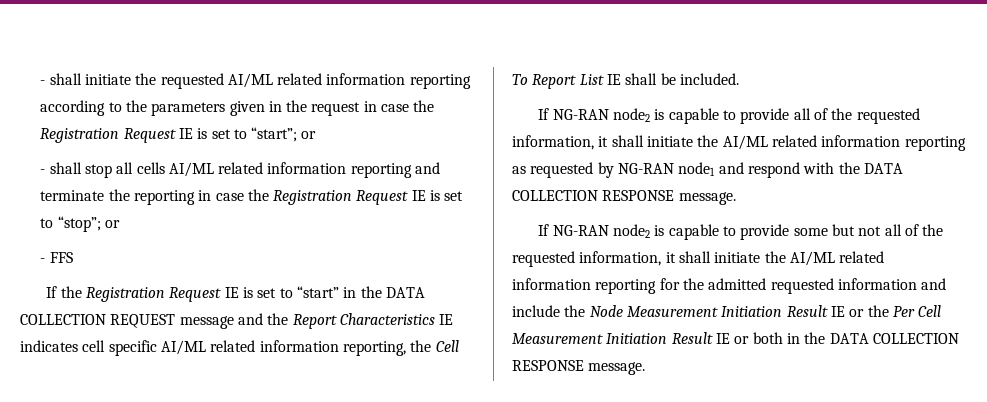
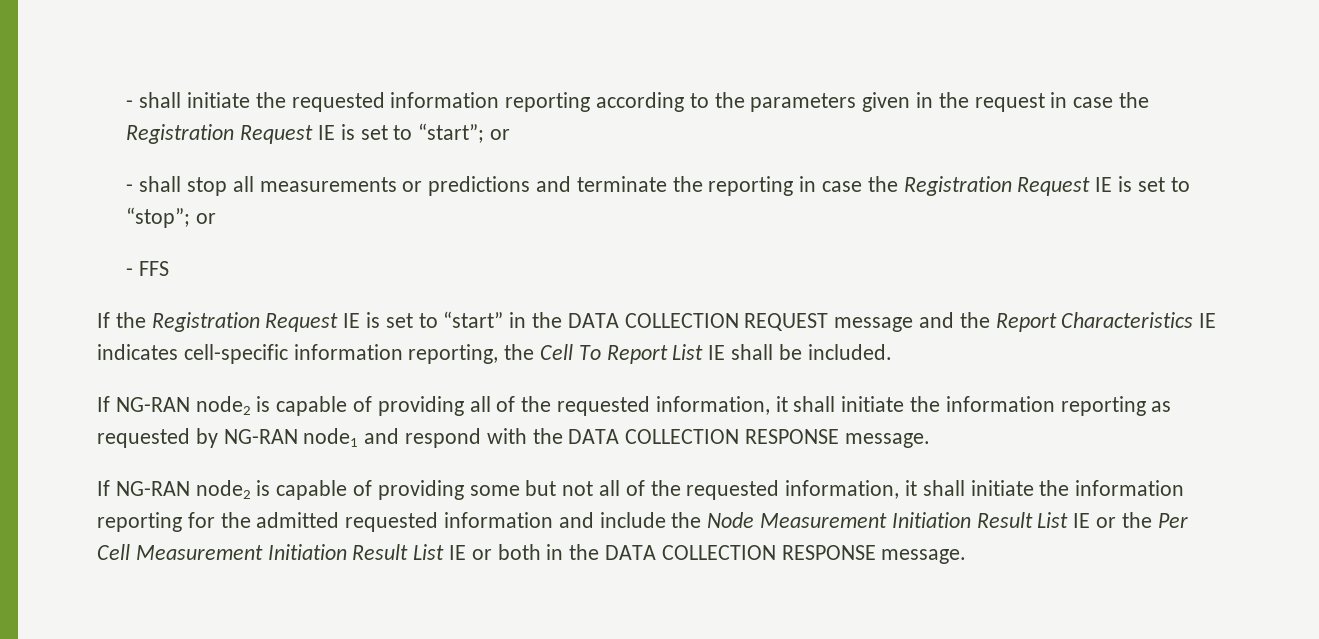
[227,73,323,88] AI/ML related -> (385, 102) none
[136,162,412,178] cells AI/ML related information reporting -> [259,176,531,196] measurements or predictions
[82,340,256,356] cell specific AI/ML related -> [183,344,288,364] cell-specific
[722,108,920,124] [512,135,817,150] to provide all of the requested information, it shall initiate the AI/ML related -> [353,396,941,416] of providing all of the requested information, it shall initiate the
[722,224,790,240] to provide -> [353,480,464,500] of providing
[789,251,885,266] AI/ML related -> (1070, 488) none
(828, 311) none -> [1037,512,1069,528] List
(713, 338) none -> [413,544,445,560] List

